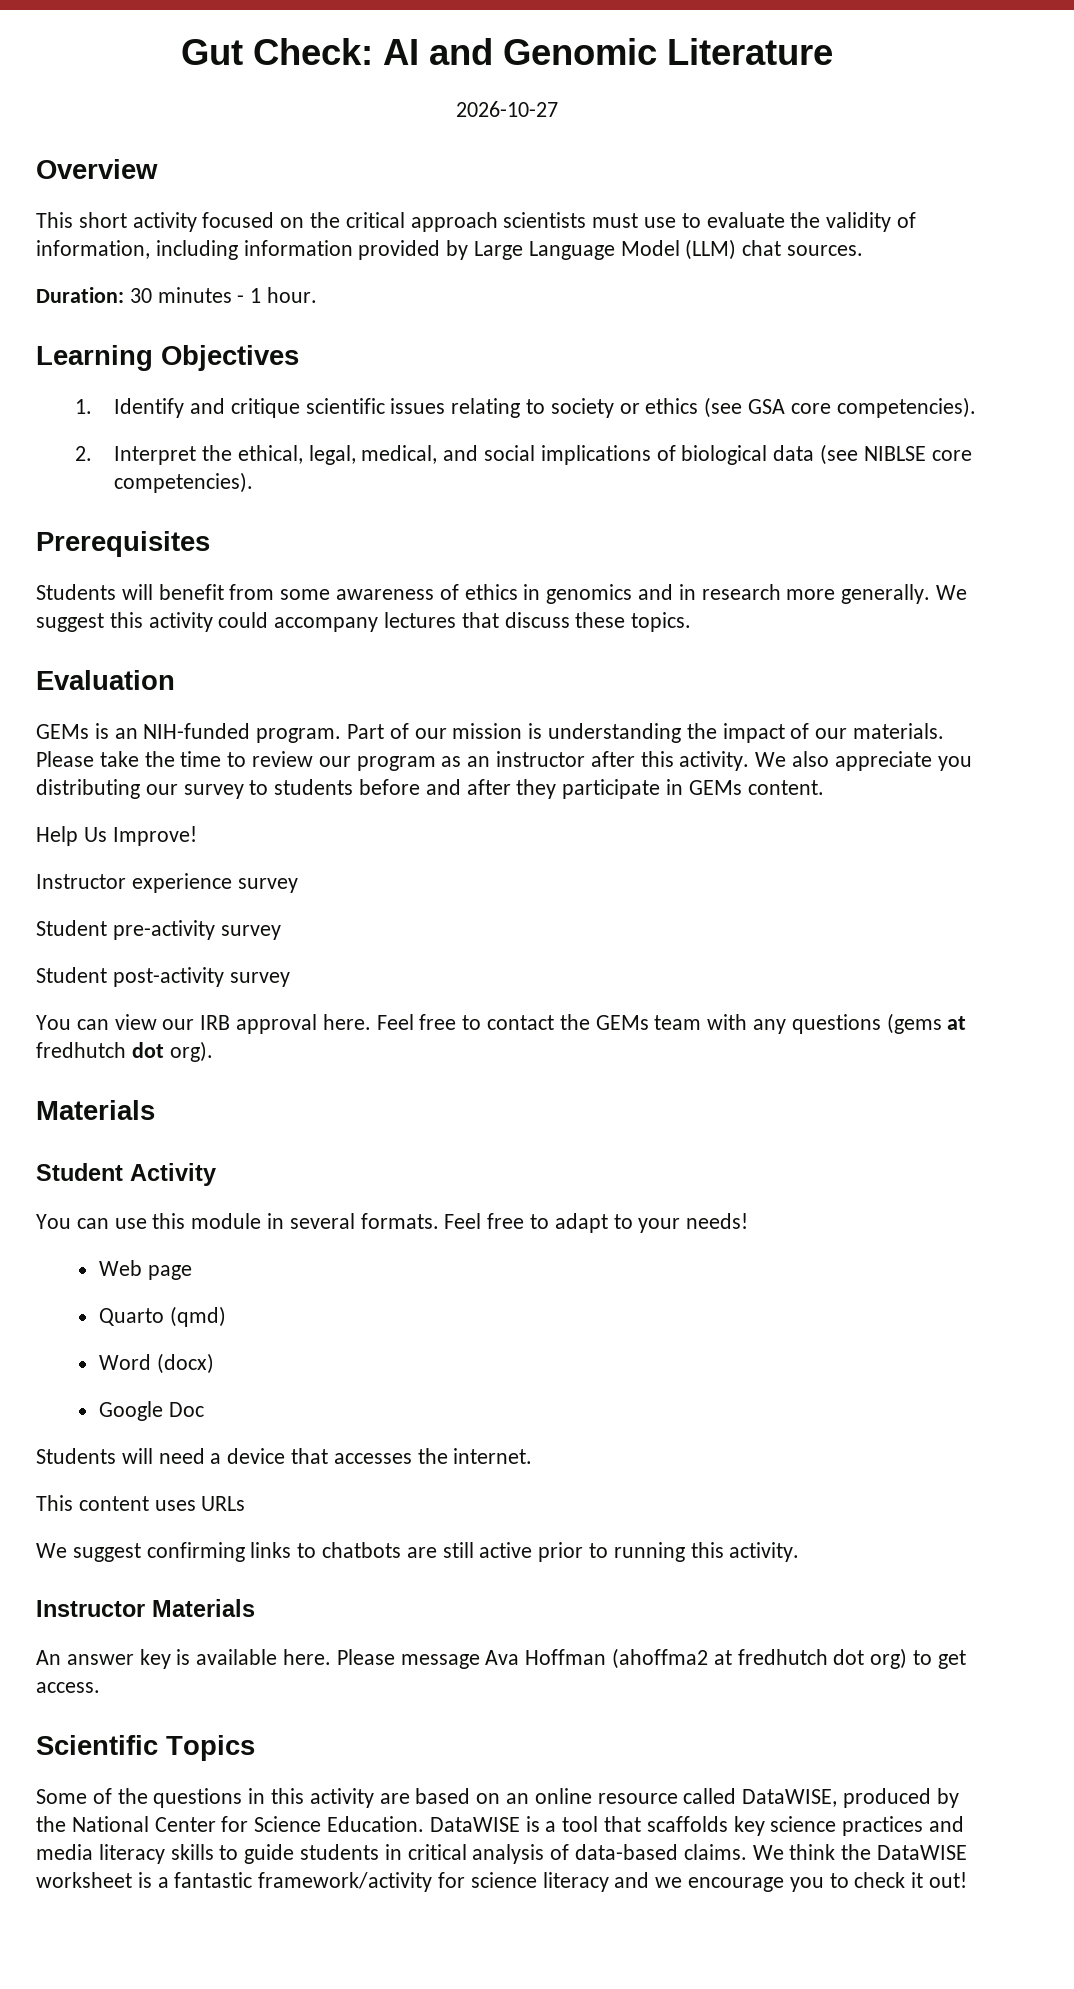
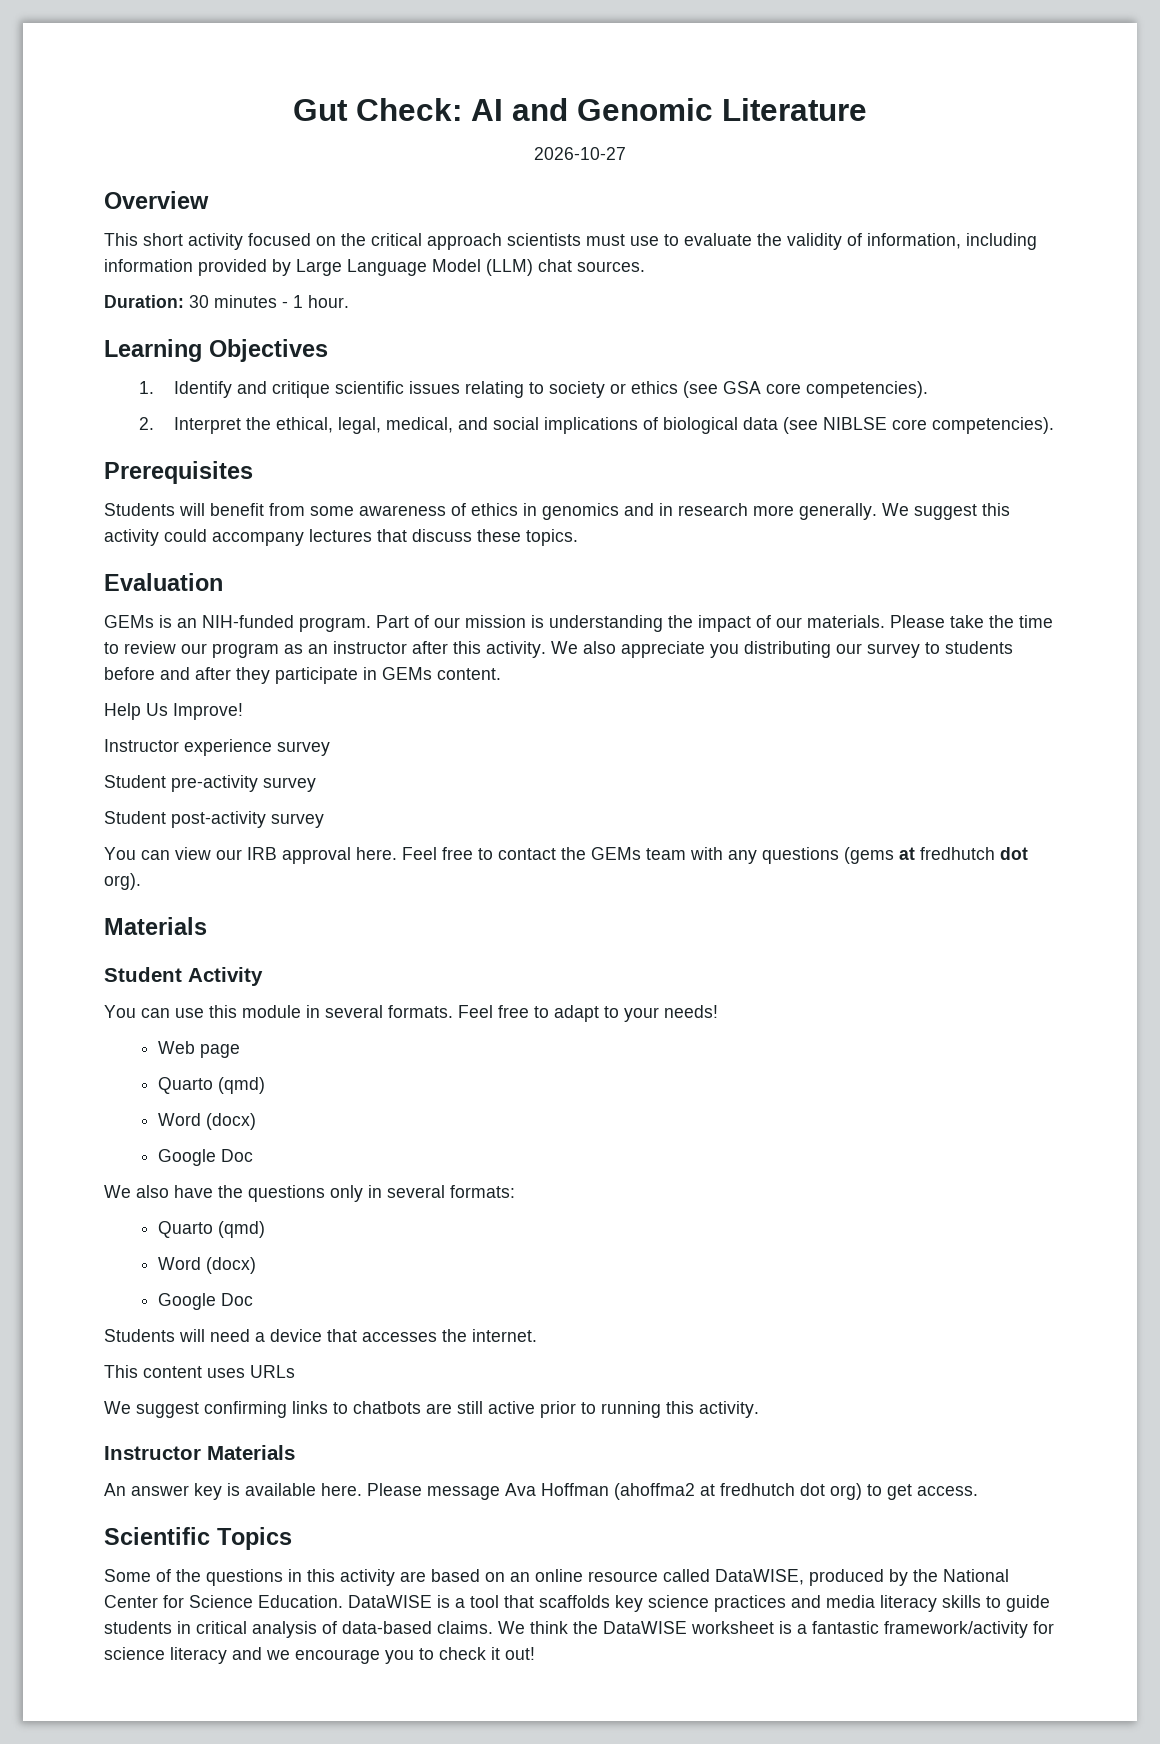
(204, 1409) none -> [104,1185,515,1202] [158,1221,266,1238] [158,1257,257,1274] [158,1293,254,1310] // We also have the questions only in several formats: // Quarto (qmd) // Word (docx) // Google Doc

